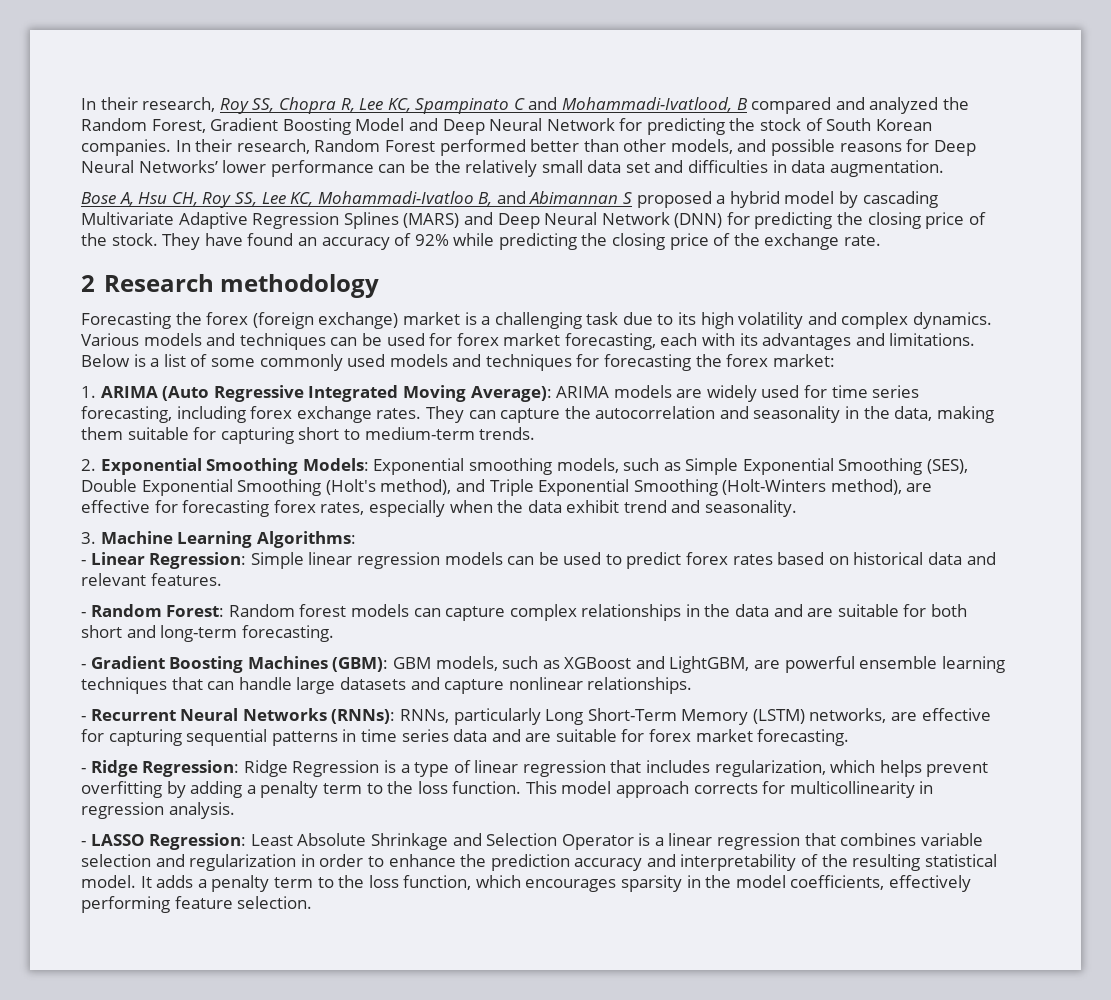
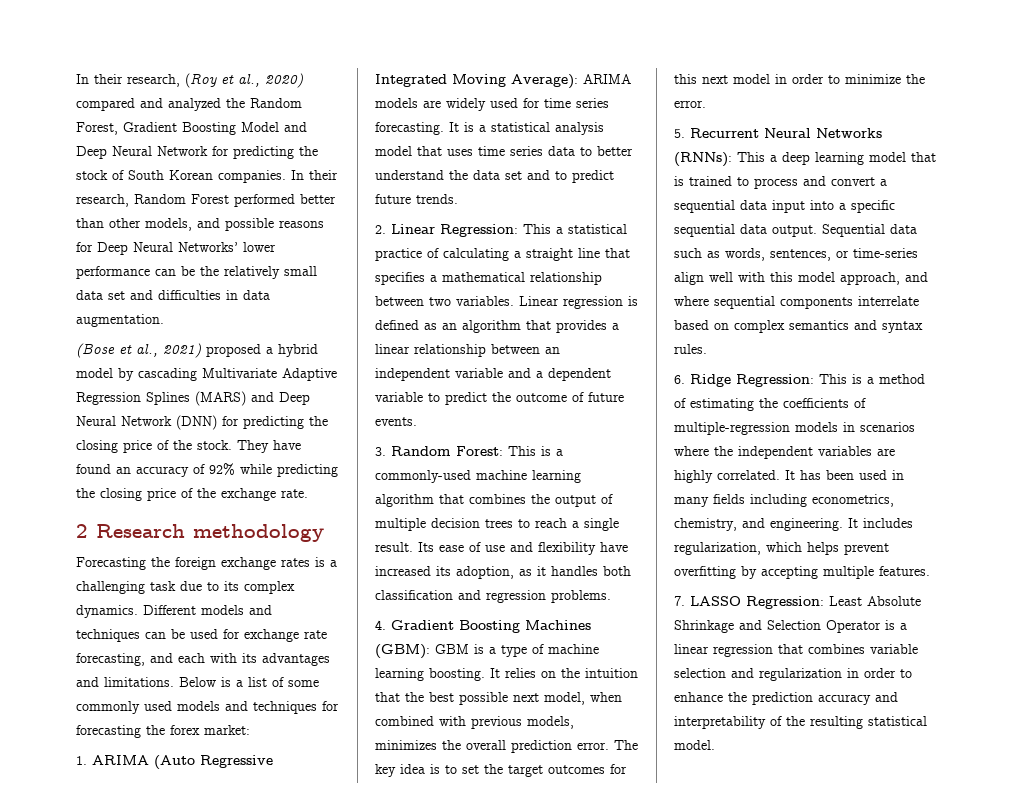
[81,97,747,114] In their research, Roy SS, Chopra R, Lee KC, Spampinato C and Mohammadi-Ivatlood, B -> [76,73,303,88] In their research, (Roy et al., 2020)
[81,191,633,208] Bose A, Hsu CH, Roy SS, Lee KC, Mohammadi-Ivatloo B, and Abimannan S -> [76,343,201,358] (Bose et al., 2021)
[206,312,460,329] forex (foreign exchange) market -> [175,557,310,570] foreign exchange rates
[700,312,837,329] high volatility and -> (239, 586) none
[81,333,139,346] Various -> [143,605,196,615] Different
[456,333,656,350] forex market forecasting, -> [244,629,327,642] [76,653,173,666] exchange rate forecasting, and
[81,406,994,423] [81,427,536,444] [81,458,969,475] [81,479,933,496] [81,500,798,517] [81,531,356,548] [81,552,996,569] [81,573,222,586] [81,604,968,621] [81,625,334,642] [81,664,86,669] forecasting, including forex exchange rates. They can capture the autocorrelation and seasonality in the data, making them suitable for capturing short to medium-term trends. // 2. Exponential Smoothing Models: Exponential smoothing models, such as Simple Exponential Smoothing (SES), Double Exponential Smoothing (Holt's method), and Triple Exponential Smoothing (Holt-Winters method), are effective for forecasting forex rates, especially when the data exhibit trend and seasonality. // 3. Machine Learning Algorithms: // - Linear Regression: Simple linear regression models can be used to predict forex rates based on historical data and relevant features. // - Random Forest: Random forest models can capture complex relationships in the data and are suitable for both short and long-term forecasting. // - -> [375,122,604,135] [375,146,633,156] [375,170,614,183] [375,194,458,204] [375,224,627,237] [375,248,630,261] [375,272,602,285] [375,296,638,309] [375,320,619,333] [375,344,560,357] [375,368,611,381] [375,392,624,405] [375,417,417,426] [375,446,563,456] [375,470,581,483] [375,494,613,507] [375,518,619,531] [375,542,628,555] [375,566,631,579] [375,590,611,603] [375,620,386,630] forecasting. It is a statistical analysis model that uses time series data to better understand the data set and to predict future trends. // 2. Linear Regression: This a statistical practice of calculating a straight line that specifies a mathematical relationship between two variables. Linear regression is defined as an algorithm that provides a linear relationship between an independent variable and a dependent variable to predict the outcome of future events. // 3. Random Forest: This is a commonly-used machine learning algorithm that combines the output of multiple decision trees to reach a single result. Its ease of use and flexibility have increased its adoption, as it handles both classification and regression problems. // 4.
[435,656,1005,673] [81,677,693,694] [81,708,991,725] [81,729,850,746] [81,760,642,777] models, such as XGBoost and LightGBM, are powerful ensemble learning techniques that can handle large datasets and capture nonlinear relationships. // - Recurrent Neural Networks (RNNs): RNNs, particularly Long Short-Term Memory (LSTM) networks, are effective for capturing sequential patterns in time series data and are suitable for forex market forecasting. // - Ridge Regression: Ridge Regression is a type of linear regression that -> [474,644,599,657] [375,668,638,681] [375,692,622,705] [375,716,574,729] [375,740,638,753] [375,764,627,777] [674,74,925,84] [674,100,706,108] [674,128,882,138] [674,152,936,167] [674,176,887,189] [674,200,895,213] [674,224,917,237] [674,248,918,261] [674,272,928,285] [674,296,919,309] [674,320,923,333] [674,344,707,354] [674,374,925,387] [674,398,866,411] [674,422,915,435] [674,446,895,459] [674,470,904,483] [674,494,894,507] [674,518,858,531] is a type of machine learning boosting. It relies on the intuition that the best possible next model, when combined with previous models, minimizes the overall prediction error. The key idea is to set the target outcomes for this next model in order to minimize the error. // 5. Recurrent Neural Networks (RNNs): This a deep learning model that is trained to process and convert a sequential data input into a specific sequential data output. Sequential data such as words, sentences, or time-series align well with this model approach, and where sequential components interrelate based on complex semantics and syntax rules. // 6. Ridge Regression: This is a method of estimating the coefficients of multiple-regression models in scenarios where the independent variables are highly correlated. It has been used in many fields including econometrics, chemistry, and engineering. It
[190,781,934,798] [81,802,235,819] [81,841,86,846] adding a penalty term to the loss function. This model approach corrects for multicollinearity in regression analysis. // - -> [761,566,930,579] [674,596,685,606] accepting multiple features. // 7.
[140,875,972,892] [81,896,313,913] It adds a penalty term to the loss function, which encourages sparsity in the model coefficients, effectively performing feature selection. -> (715, 745) none

